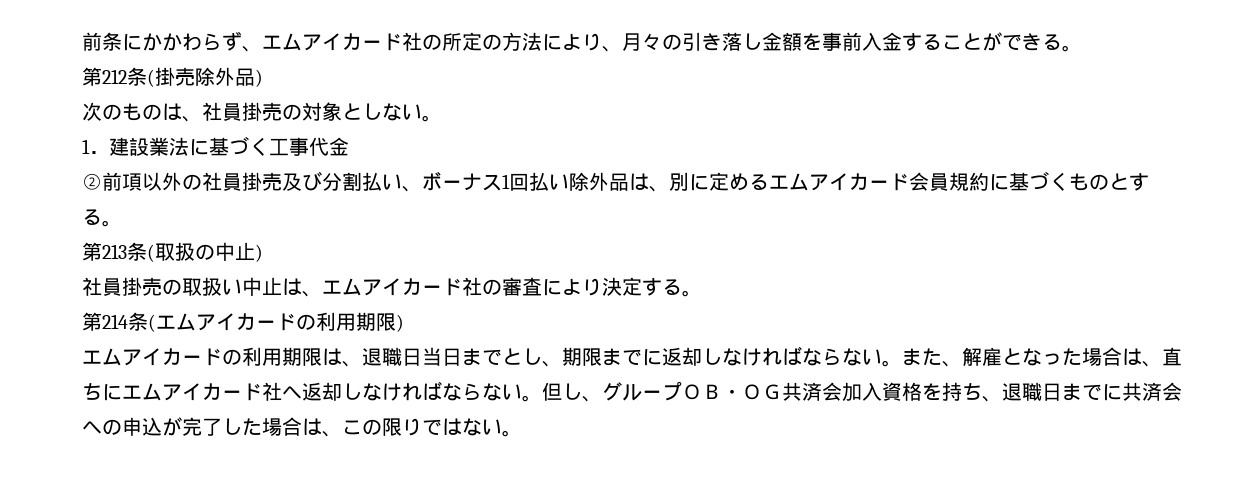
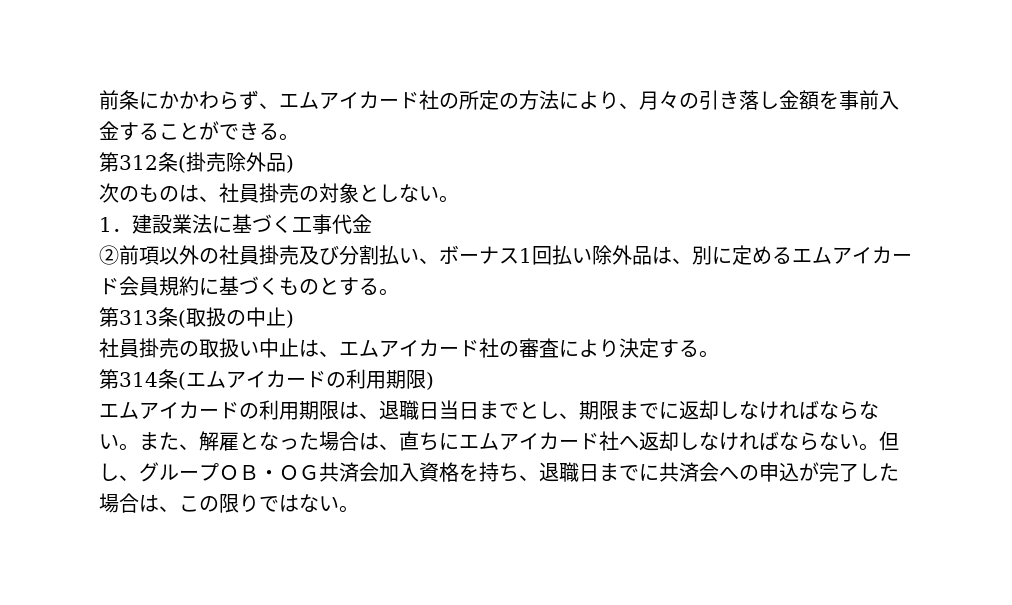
[102,69,127,84] 212 -> [119,155,158,170] 312
[102,244,127,259] 213 -> [119,310,158,325] 313
[102,314,128,329] 214 -> [119,372,158,387] 314

